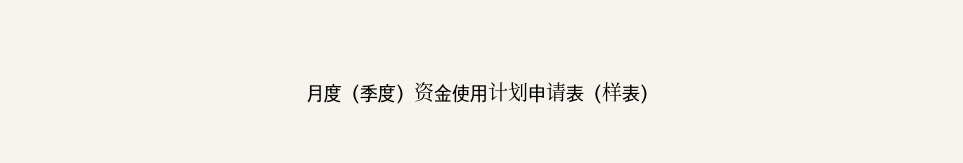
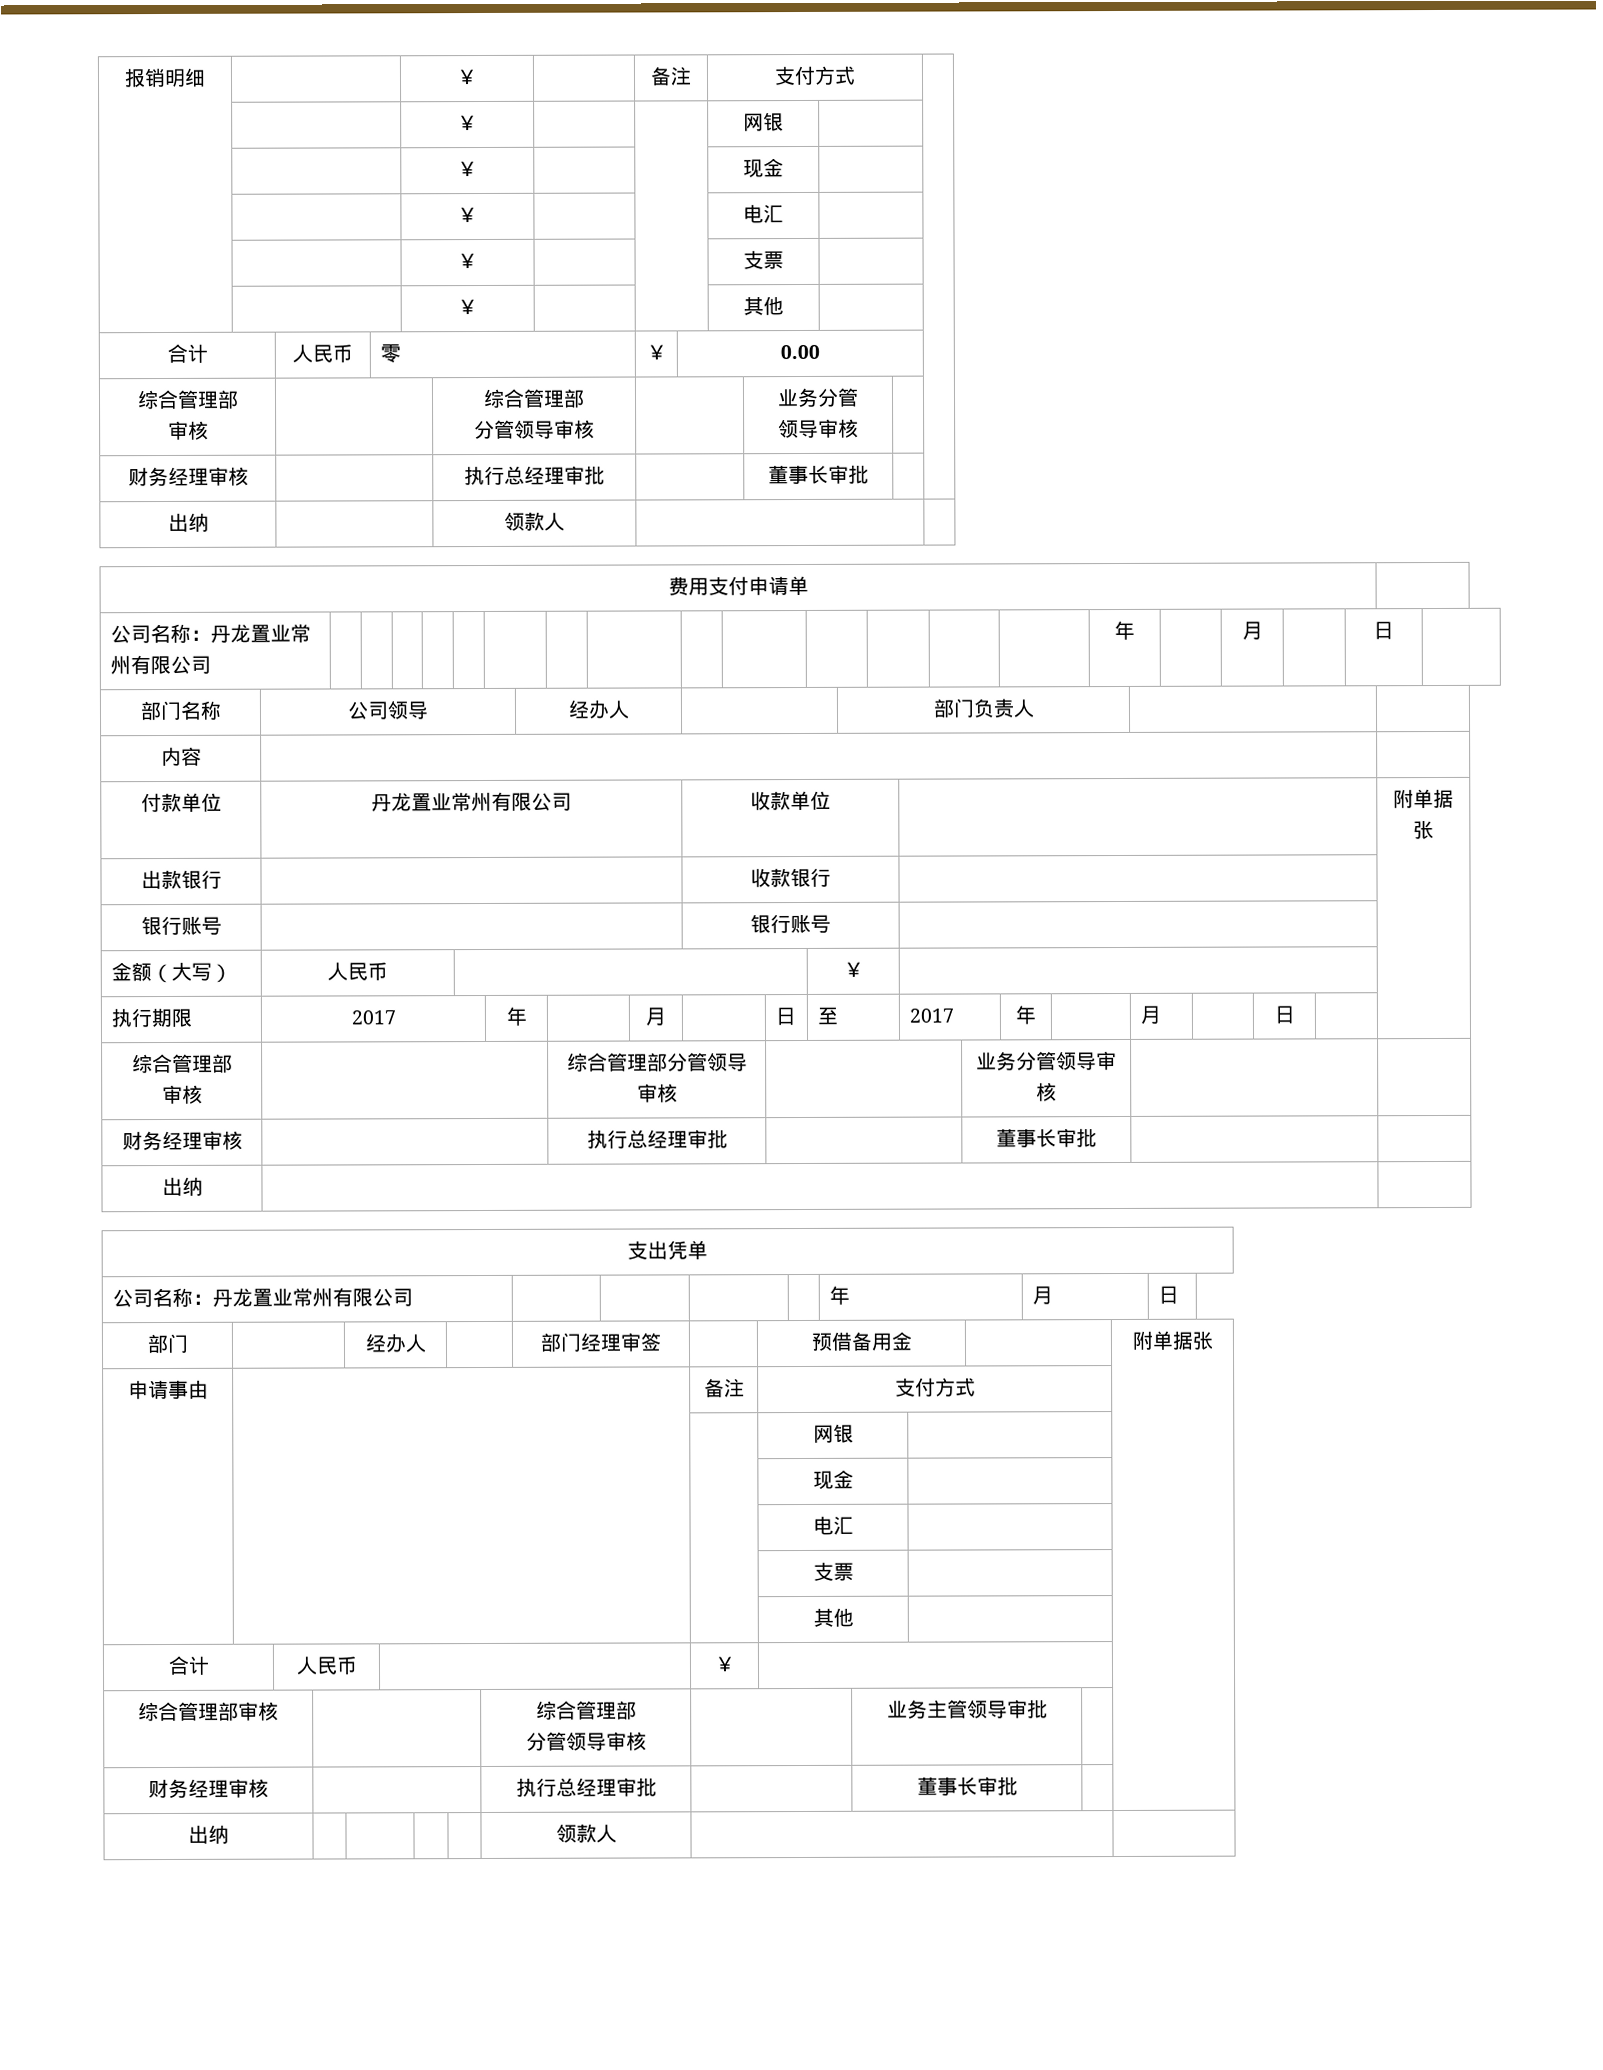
[305,82,658,104] 月度（季度）资金使用计划申请表（样表） -> [124,67,206,88] [456,69,478,85] [650,66,692,86] [774,65,856,86] [457,115,478,131] [743,112,784,132] [457,161,478,177] [743,158,784,179] [457,207,478,223] [743,204,784,224] [457,253,478,269] [743,250,784,270] [457,299,478,315] [743,296,784,316] [166,343,208,363] [292,344,353,363] [379,344,401,364] [645,344,667,360] [780,344,820,360] [136,389,239,410] [167,420,209,440] [483,388,585,408] [474,419,595,440] [777,387,859,408] [778,418,859,439] [127,466,249,487] [464,465,605,486] [768,464,869,485] [167,512,209,532] [504,511,565,531] [667,575,809,596] [109,623,311,644] [109,655,211,676] [1114,620,1135,641] [1241,621,1263,640] [1373,621,1394,640] [139,700,222,721] [347,700,429,720] [567,699,630,719] [932,698,1035,719] [160,746,202,767] [140,792,222,813] [371,791,572,813] [750,790,831,811] [1393,788,1454,809] [1413,820,1434,840] [140,869,222,890] [750,867,831,888] [140,915,222,936] [750,913,831,934] [110,961,232,984] [327,962,388,981] [842,961,864,977] [110,1007,192,1028] [350,1010,396,1025] [505,1006,527,1026] [645,1007,666,1026] [774,1007,796,1026] [816,1006,838,1025] [908,1008,954,1023] [1015,1005,1036,1025] [1139,1005,1161,1024] [1273,1005,1295,1024] [131,1053,233,1074] [161,1084,203,1105] [566,1052,748,1072] [636,1083,678,1103] [976,1051,1117,1071] [1036,1082,1057,1102] [121,1130,243,1151] [586,1129,728,1149] [996,1128,1097,1148] [161,1176,203,1197] [627,1240,708,1260] [111,1287,413,1308] [828,1285,850,1305] [1031,1286,1053,1305] [1157,1285,1179,1304] [146,1333,188,1354] [364,1333,426,1353] [540,1332,661,1352] [810,1331,912,1351] [1131,1330,1213,1350] [127,1379,209,1400] [703,1378,745,1398] [894,1377,976,1397] [812,1423,854,1443] [812,1469,854,1490] [812,1515,854,1535] [812,1561,854,1581] [812,1607,854,1627] [167,1655,210,1675] [295,1656,358,1675] [713,1656,735,1672] [138,1701,279,1722] [535,1700,637,1720] [525,1731,647,1751] [886,1699,1048,1719] [148,1778,269,1799] [515,1777,657,1797] [916,1776,1018,1796] [188,1824,229,1844] [555,1823,617,1843] 报销明细 | | ￥ | | 备注 | 支付方式 | // | | ￥ | | | 网银 | | // | | ￥ | | | 现金 | | // | | ￥ | | | 电汇 | | // | | ￥ | | | 支票 | | // | | ￥ | | | 其他 | | // 合计 | 人民币 | 零 | ￥ | 0.00 | // 综合管理部 // 审核 | | 综合管理部 // 分管领导审核 | | 业务分管 // 领导审核 | | // 财务经理审核 | | 执行总经理审批 | | 董事长审批 | | // 出纳 | | 领款人 | | // 费用支付申请单 | // 公司名称：丹龙置业常州有限公司 | | | | | | | | | | | | | | | 年 | | 月 | | 日 | // 部门名称 | 公司领导 | 经办人 | | 部门负责人 | | // 内容 | | // 付款单位 | 丹龙置业常州有限公司 | 收款单位 | | 附单据张 // 出款银行 | | 收款银行 | | // 银行账号 | | 银行账号 | | // 金额（大写） | 人民币 | | ￥ | | // 执行期限 | 2017 | 年 | | 月 | | 日 | 至 | 2017 | 年 | | 月 | | 日 | | // 综合管理部 // 审核 | | 综合管理部分管领导审核 | | 业务分管领导审核 | | // 财务经理审核 | | 执行总经理审批 | | 董事长审批 | | // 出纳 | | // 支出凭单 // 公司名称：丹龙置业常州有限公司 | | | | | 年 | 月 | 日 // 部门 | | 经办人 | | 部门经理审签 | | 预借备用金 | | 附单据张 // 申请事由 | | 备注 | 支付方式 | // | | | 网银 | | // | | | 现金 | | // | | | 电汇 | | // | | | 支票 | | // | | | 其他 | | // 合计 | 人民币 | | ￥ | | // 综合管理部审核 | | 综合管理部 // 分管领导审核 | | 业务主管领导审批 | | // 财务经理审核 | | 执行总经理审批 | | 董事长审批 | | // 出纳 | | | | | 领款人 | |

